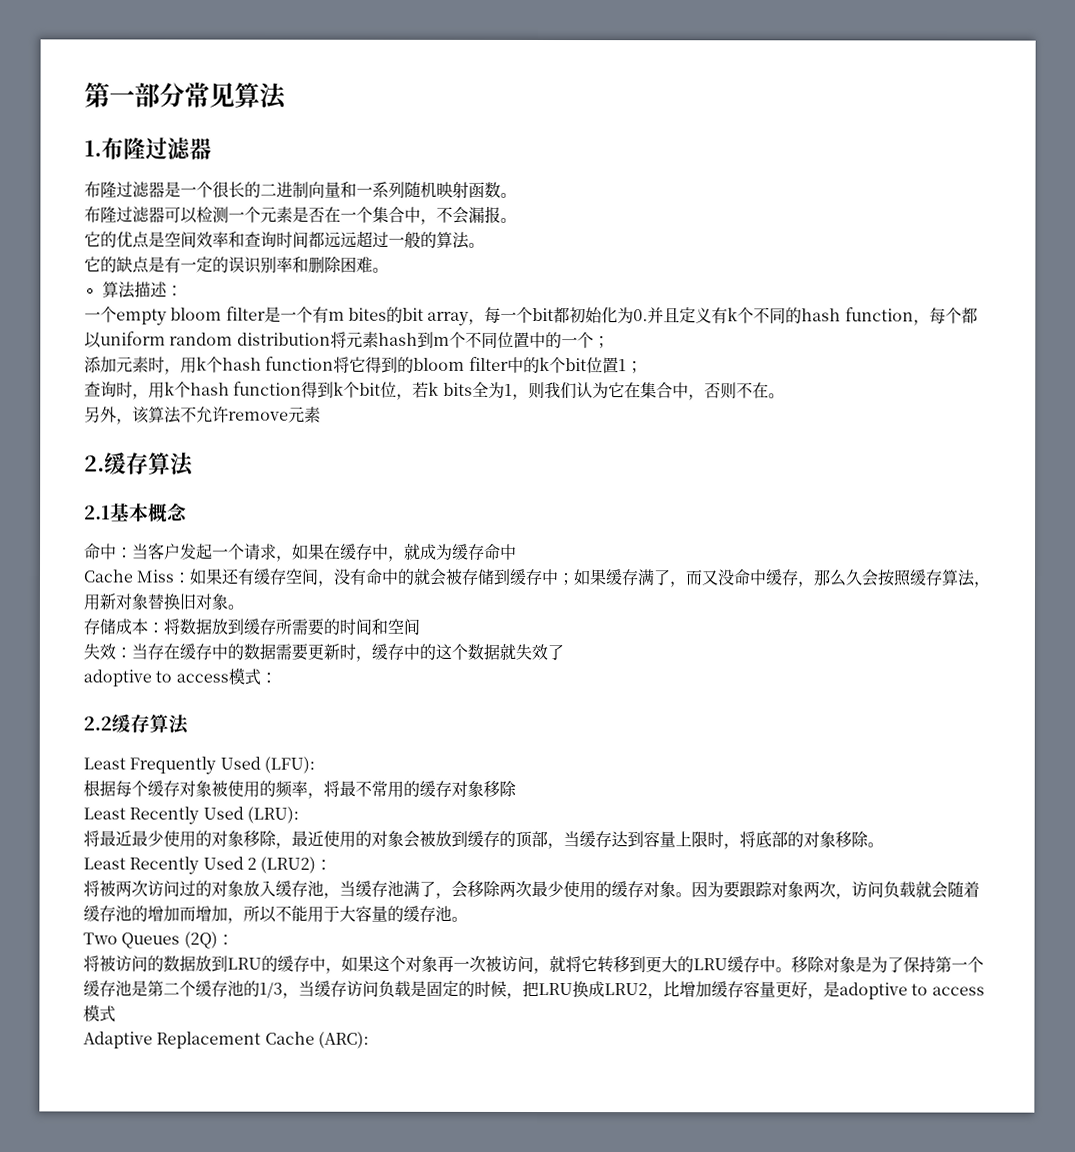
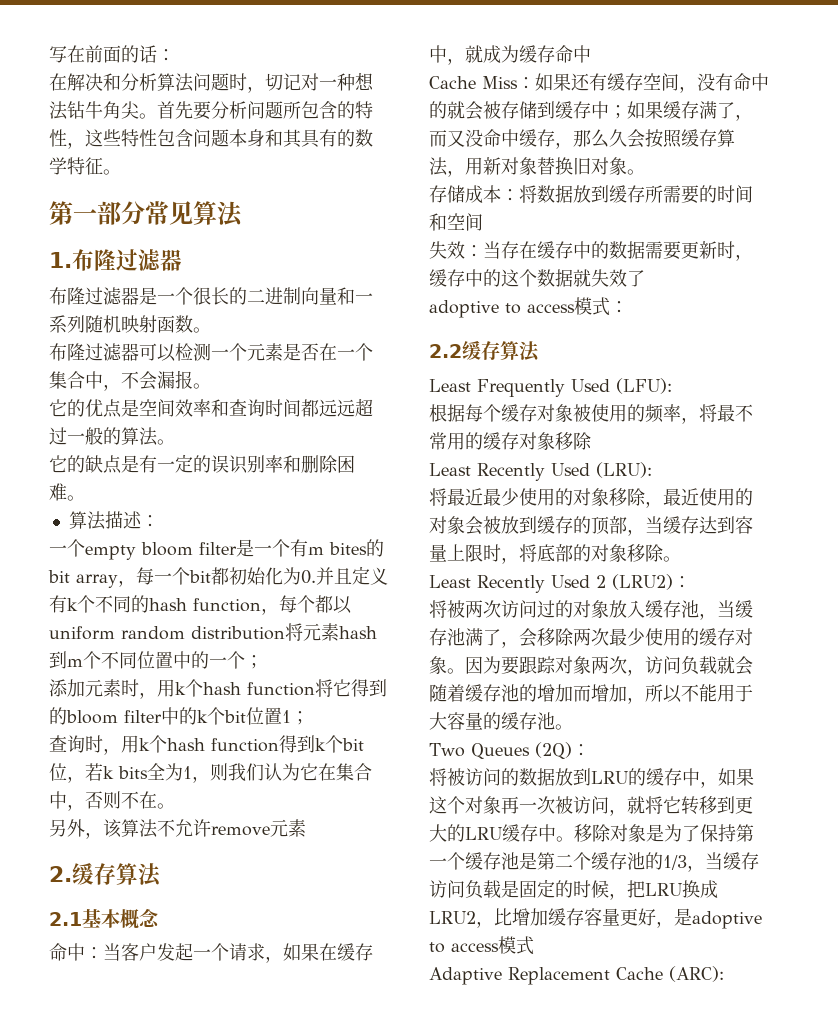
(84, 95) none -> [49,45,175,63] [49,72,374,93] [49,101,373,120] [49,129,373,149] [49,157,121,175] 写在前面的话： // 在解决和分析算法问题时，切记对一种想法钻牛角尖。首先要分析问题所包含的特性，这些特性包含问题本身和其具有的数学特征。 //

